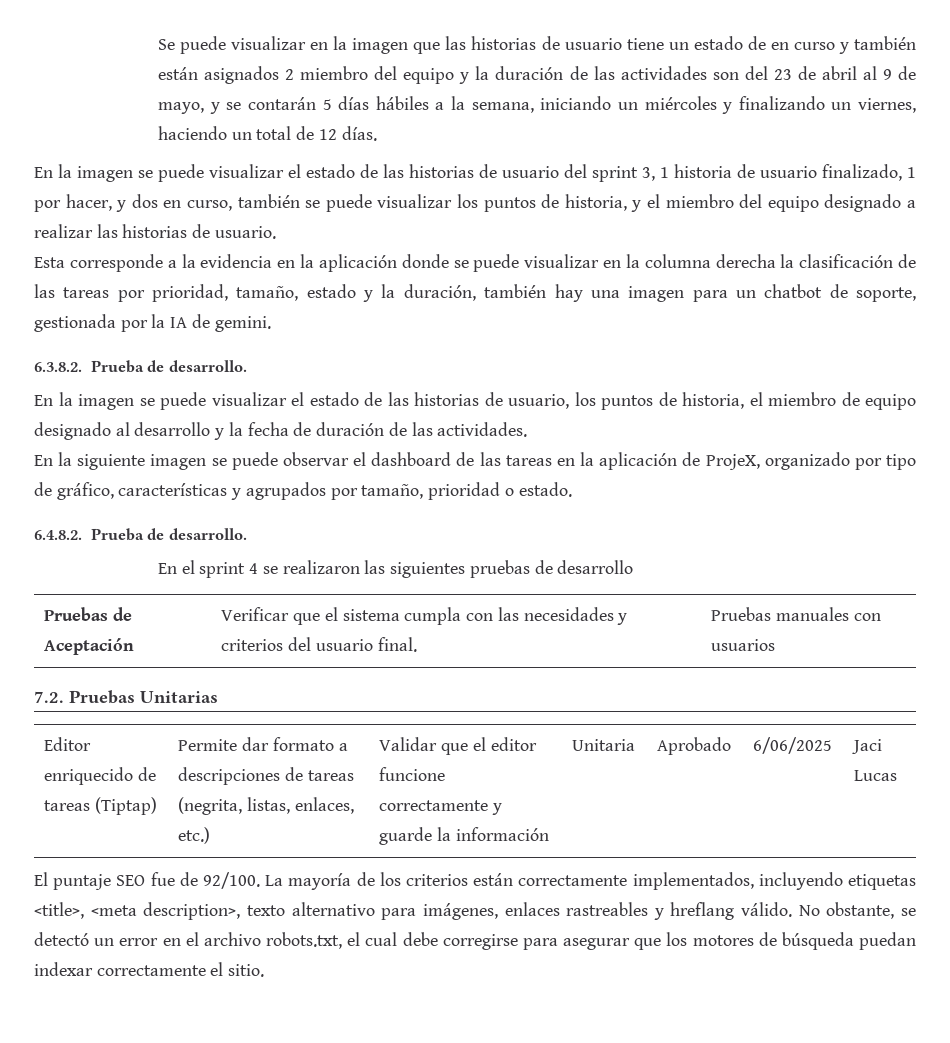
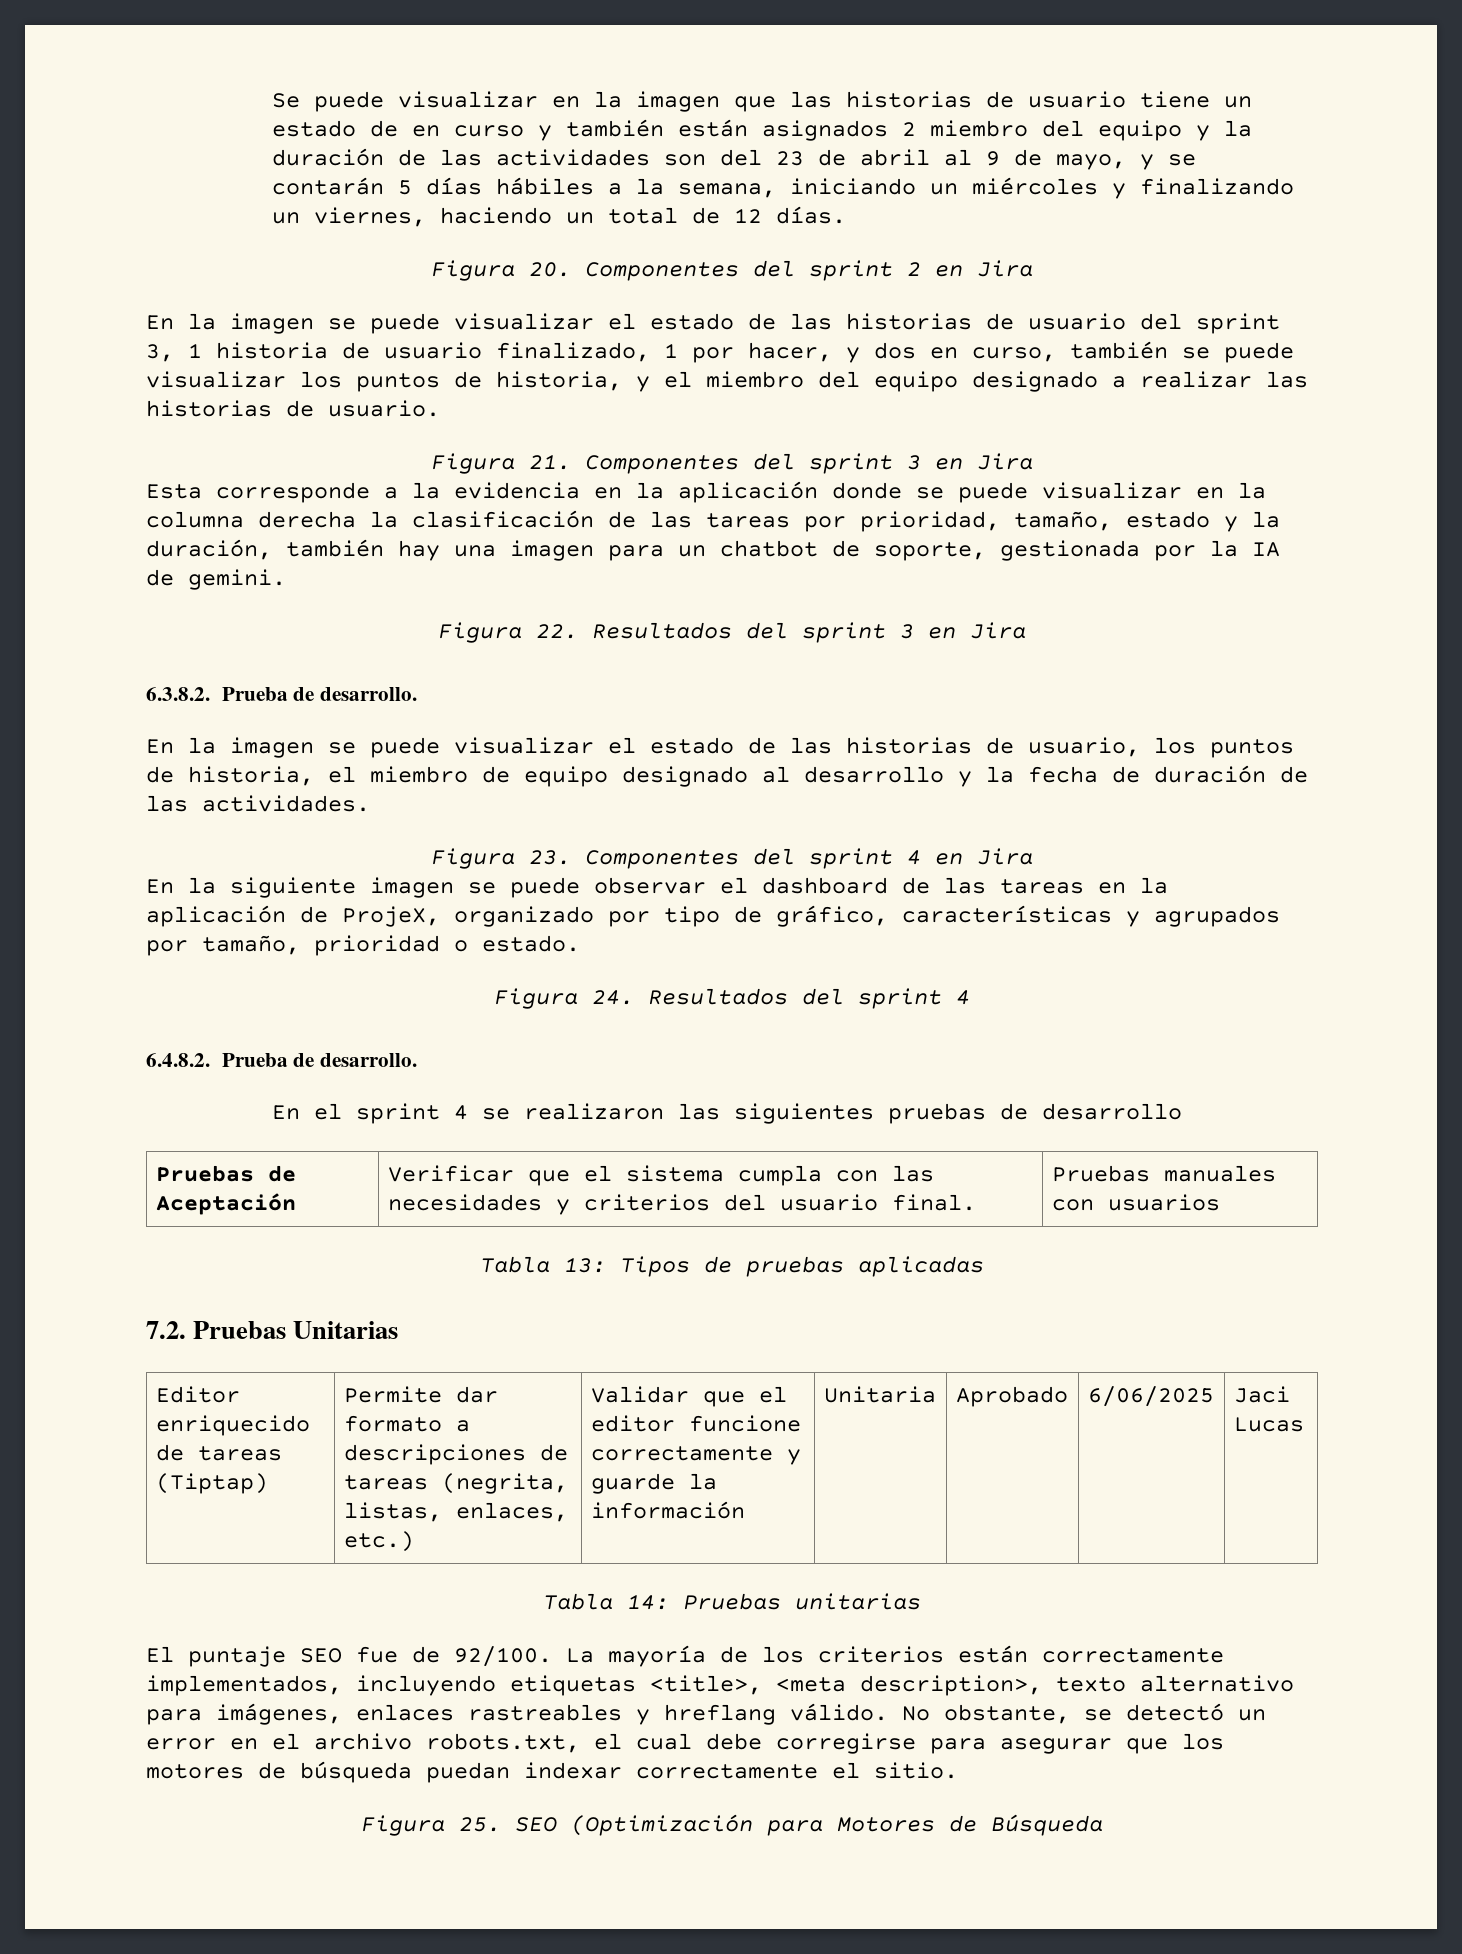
(377, 133) none -> [431,260,1033,281] // Figura 20. Componentes del sprint 2 en Jira
(276, 232) none -> [431,453,1033,474] // Figura 21. Componentes del sprint 3 en Jira
(271, 324) none -> [438,622,1026,643] // Figura 22. Resultados del sprint 3 en Jira
(528, 429) none -> [431,848,1033,869] // Figura 23. Componentes del sprint 4 en Jira
(572, 489) none -> [494,988,970,1009] // Figura 24. Resultados del sprint 4
(776, 645) none -> [480,1256,984,1277] // Tabla 13: Tipos de pruebas aplicadas
(898, 775) none -> [543,1593,921,1610] // Tabla 14: Pruebas unitarias
(265, 970) none -> [361,1814,1103,1836] // Figura 25. SEO (Optimización para Motores de Búsqueda

